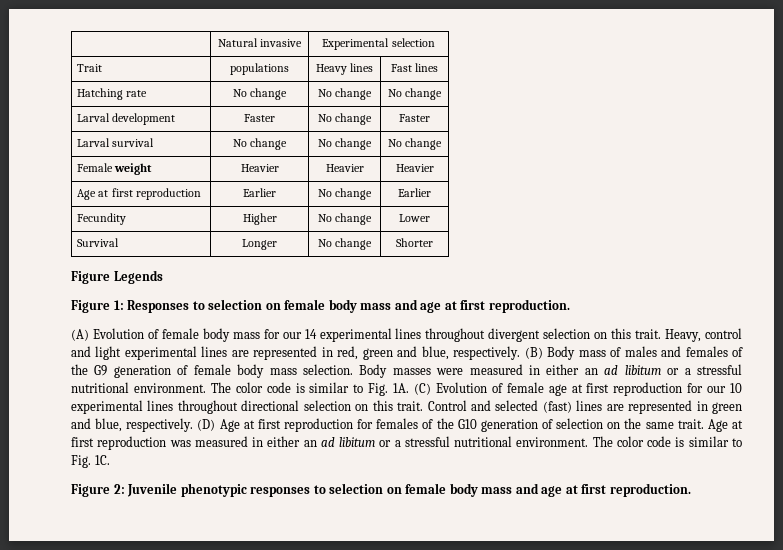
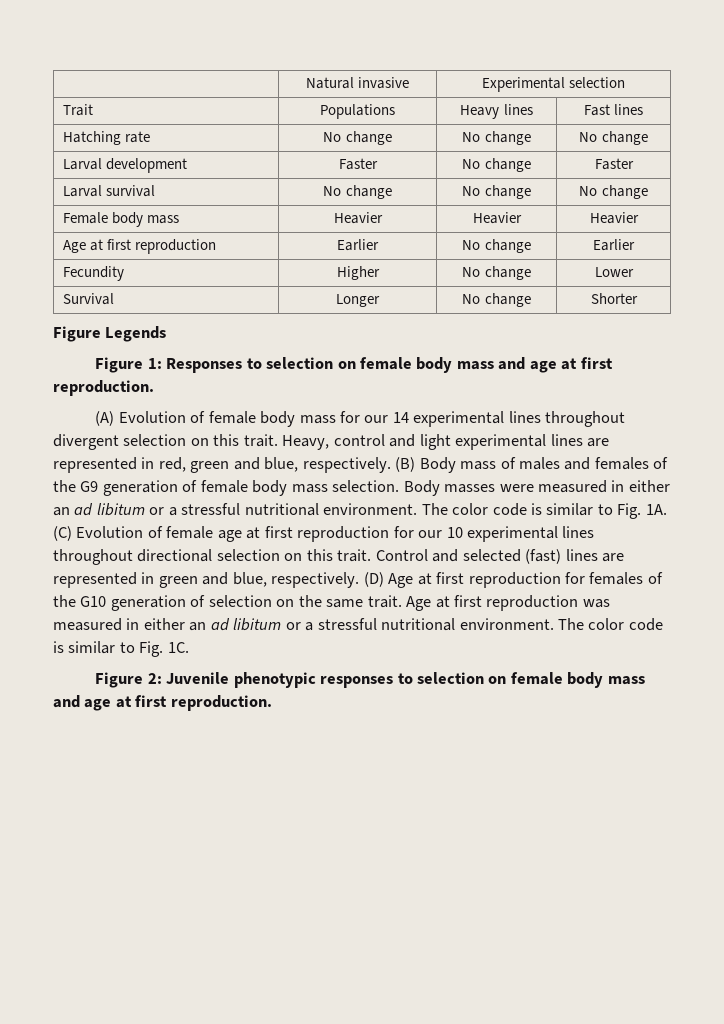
[230,63,289,75] populations -> [320,104,395,119] Populations
[114,163,153,175] weight -> [111,212,179,227] body mass

